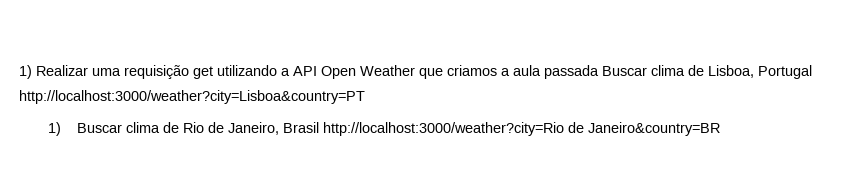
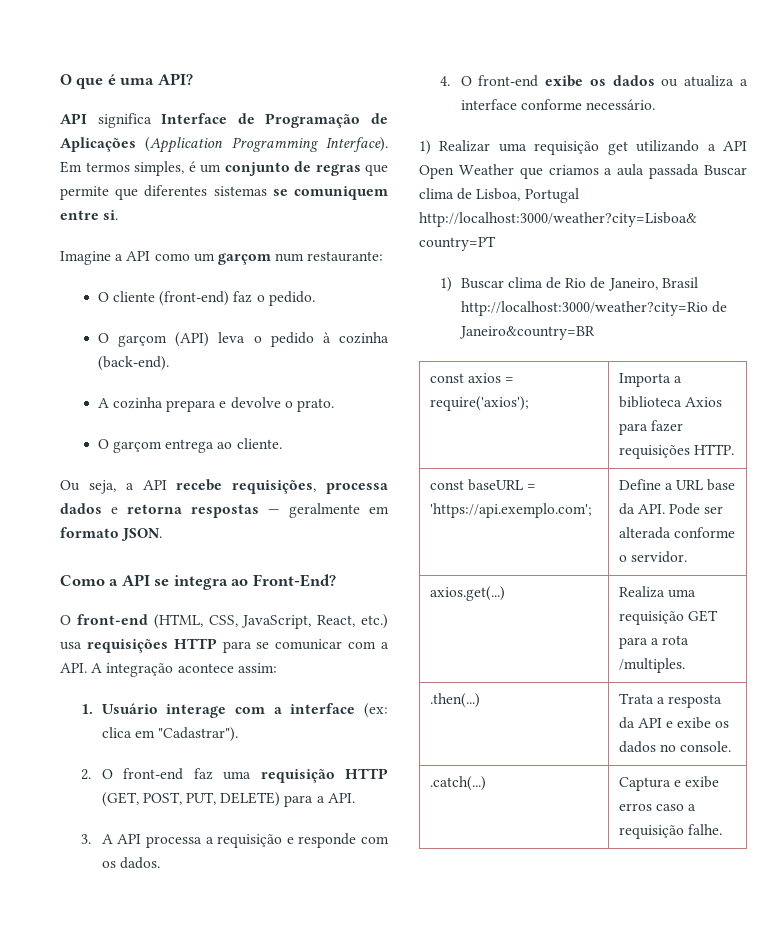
(19, 72) none -> [60,73,193,89] [60,113,388,128] [60,137,388,153] [60,161,388,176] [60,185,388,200] [60,210,119,220] [60,251,384,265] [97,291,315,306] [97,332,389,347] [97,356,169,371] [97,397,335,412] [97,438,282,453] [60,479,388,494] [60,503,389,518] [60,527,163,541] [60,574,336,590] [60,614,388,629] [60,638,389,653] [60,663,277,677] [80,703,389,718] [101,727,239,742] [80,768,388,783] [101,792,355,807] [80,833,389,848] [101,857,160,869] [439,75,748,87] [460,99,656,110] O que é uma API? // API significa Interface de Programação de Aplicações (Application Programming Interface). Em termos simples, é um conjunto de regras que permite que diferentes sistemas se comuniquem entre si. // Imagine a API como um garçom num restaurante: // O cliente (front-end) faz o pedido. // O garçom (API) leva o pedido à cozinha (back-end). // A cozinha prepara e devolve o prato. // O garçom entrega ao cliente. // Ou seja, a API recebe requisições, processa dados e retorna respostas — geralmente em formato JSON. // Como a API se integra ao Front-End? // O front-end (HTML, CSS, JavaScript, React, etc.) usa requisições HTTP para se comunicar com a API. A integração acontece assim: // 1. Usuário interage com a interface (ex: clica em "Cadastrar"). // 2. O front-end faz uma requisição HTTP (GET, POST, PUT, DELETE) para a API. // 3. A API processa a requisição e responde com os dados. // 4. O front-end exibe os dados ou atualiza a interface conforme necessário. //
(720, 129) none -> [429,373,515,383] [429,396,529,411] [618,373,682,387] [618,396,722,408] [618,420,683,435] [618,444,734,459] [429,479,537,491] [429,503,592,518] [618,479,736,491] [618,503,724,515] [618,527,735,539] [618,551,687,563] [429,586,505,601] [618,586,696,598] [618,610,718,625] [618,635,690,649] [618,658,685,673] [429,693,480,708] [618,693,723,708] [618,717,730,729] [618,741,732,753] [429,776,486,791] [618,776,720,791] [618,803,697,811] [618,824,722,839] // const axios = require('axios'); | Importa a biblioteca Axios para fazer requisições HTTP. // const baseURL = 'https://api.exemplo.com'; | Define a URL base da API. Pode ser alterada conforme o servidor. // axios.get(...) | Realiza uma requisição GET para a rota /multiples. // .then(...) | Trata a resposta da API e exibe os dados no console. // .catch(...) | Captura e exibe erros caso a requisição falhe.

